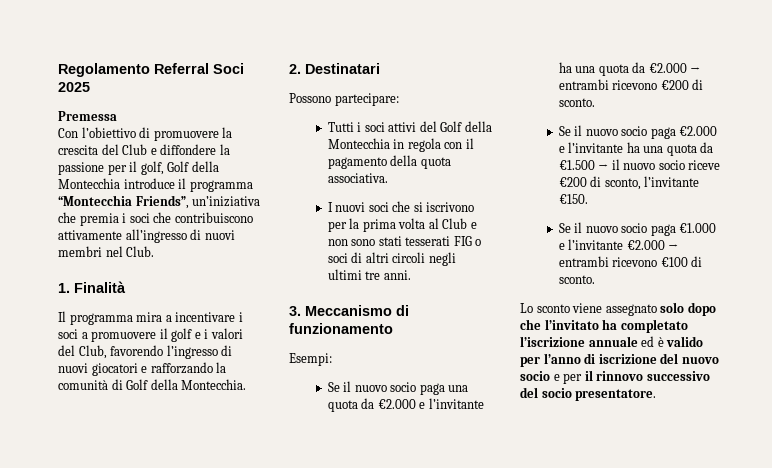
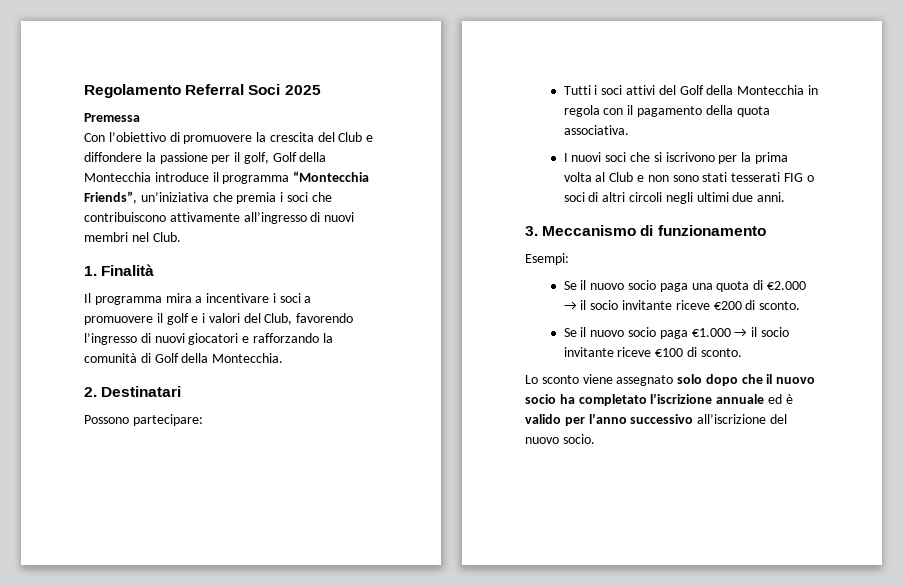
[365,271,381,280] tre -> [732,192,754,202] due
[361,398,484,409] [558,62,701,76] [558,79,658,90] da €2.000 e l’invitante ha una quota da €2.000 → entrambi ricevono -> [753,280,806,290] [563,300,710,310] di €2.000 → il socio invitante riceve
[679,126,718,136] [558,142,714,156] [558,159,721,170] [558,176,700,190] [558,194,588,204] [558,222,717,236] [558,239,679,250] [558,256,658,267] €2.000 e l’invitante ha una quota da €1.500 → il nuovo socio riceve €200 di sconto, l’invitante €150. // Se il nuovo socio paga €1.000 e l’invitante €2.000 → entrambi ricevono -> [691,327,789,337] [563,347,652,357] €1.000 → il socio invitante riceve
[544,319,599,330] l’invitato -> [766,374,816,384] [525,394,556,404] il nuovo socio
[584,353,719,364] [520,370,710,384] [520,387,657,401] di iscrizione del nuovo socio e per il rinnovo successivo del socio presentatore. -> [630,414,787,424] [525,434,595,444] successivo all’iscrizione del nuovo socio.

